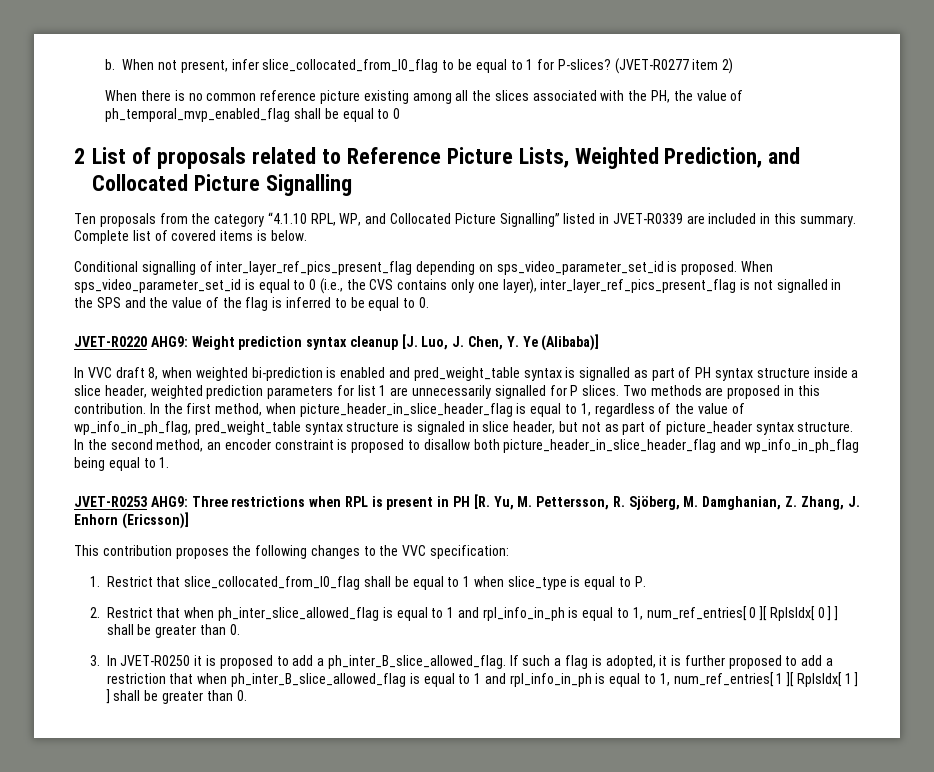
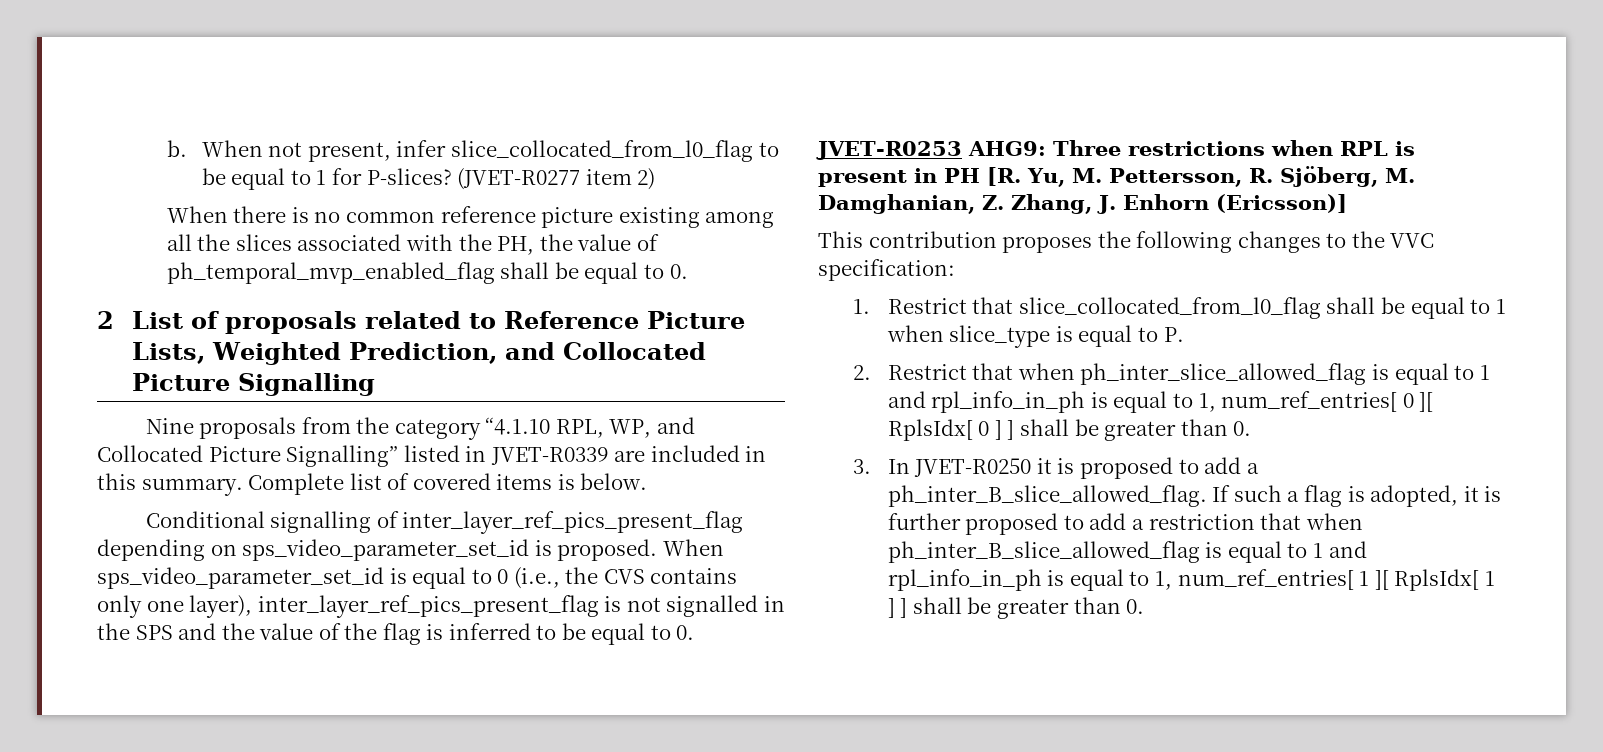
[393,108,401,119] 0 -> [669,264,688,279] 0.
[74,213,96,224] Ten -> [145,418,194,434] Nine
[74,334,600,351] [74,367,859,381] [74,385,820,399] [74,403,745,417] [74,421,854,435] [74,439,859,453] [74,457,170,471] // JVET-R0220 AHG9: Weight prediction syntax cleanup [J. Luo, J. Chen, Y. Ye (Alibaba)] // In VVC draft 8, when weighted bi-prediction is enabled and pred_weight_table syntax is signalled as part of PH syntax structure inside a slice header, weighted prediction parameters for list 1 are unnecessarily signalled for P slices. Two methods are proposed in this contribution. In the first method, when picture_header_in_slice_header_flag is equal to 1, regardless of the value of wp_info_in_ph_flag, pred_weight_table syntax structure is signaled in slice header, but not as part of picture_header syntax structure. In the second method, an encoder constraint is proposed to disallow both picture_header_in_slice_header_flag and wp_info_in_ph_flag being equal to 1. -> (695, 632) none

